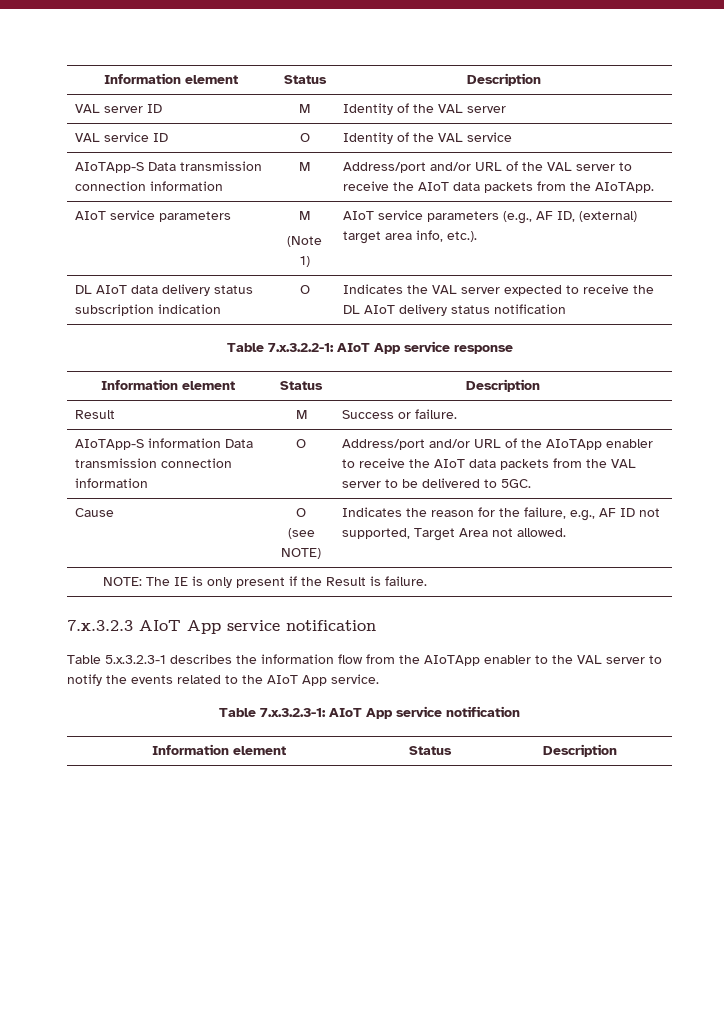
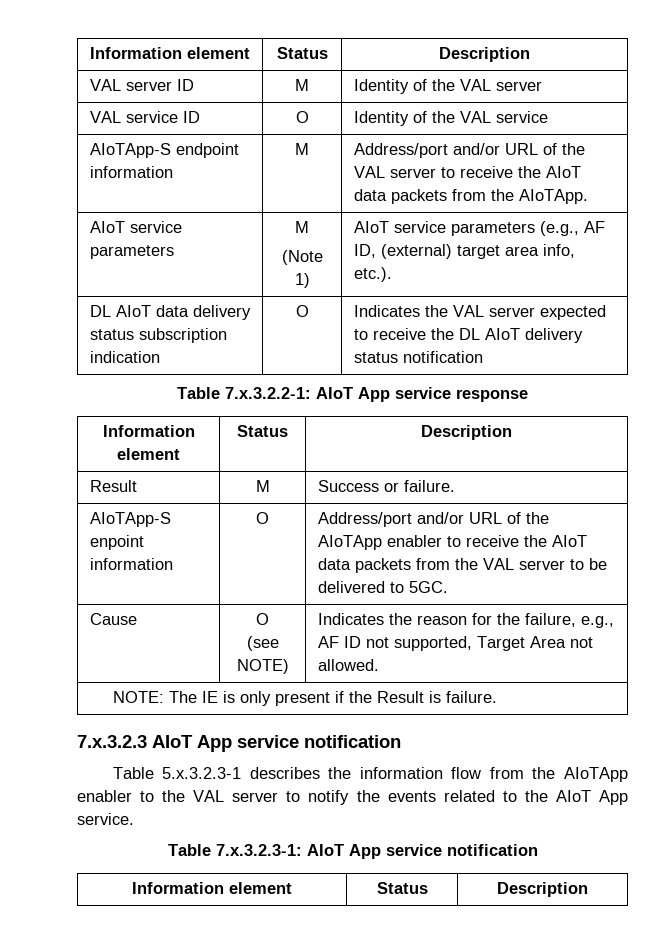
[148,161,263,171] [75,181,147,191] Data transmission connection -> [175,143,239,158] endpoint
[148,438,254,448] [75,458,233,468] information Data transmission connection -> [89,535,144,550] enpoint

